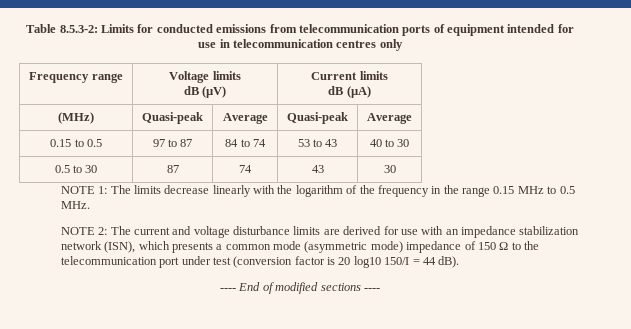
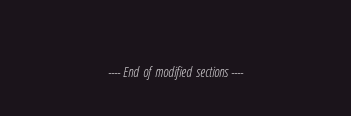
[26,24,574,36] [198,39,403,51] [29,72,123,83] [169,71,241,83] [183,86,227,98] [311,71,388,80] [328,86,371,98] [58,112,94,124] [142,112,203,124] [222,113,268,124] [287,112,348,124] [367,113,412,124] [50,139,102,147] [152,139,193,147] [225,139,266,147] [297,139,338,147] [369,139,410,147] [54,165,98,173] [166,165,179,173] [239,165,252,173] [311,165,324,173] [383,165,396,173] [60,185,575,197] [60,201,90,209] [60,226,580,238] [60,241,539,253] [60,256,460,268] Table 8.5.3-2: Limits for conducted emissions from telecommunication ports of equipment intended for use in telecommunication centres only // Frequency range | Voltage limits // dB (µV) | Current limits // dB (µA) // (MHz) | Quasi-peak | Average | Quasi-peak | Average // 0.15 to 0.5 | 97 to 87 | 84 to 74 | 53 to 43 | 40 to 30 // 0.5 to 30 | 87 | 74 | 43 | 30 // NOTE 1: The limits decrease linearly with the logarithm of the frequency in the range 0.15 MHz to 0.5 MHz. // NOTE 2: The current and voltage disturbance limits are derived for use with an impedance stabilization network (ISN), which presents a common mode (asymmetric mode) impedance of 150 Ω to the telecommunication port under test (conversion factor is 20 log10 150/I = 44 dB). // -> (107, 75) none

